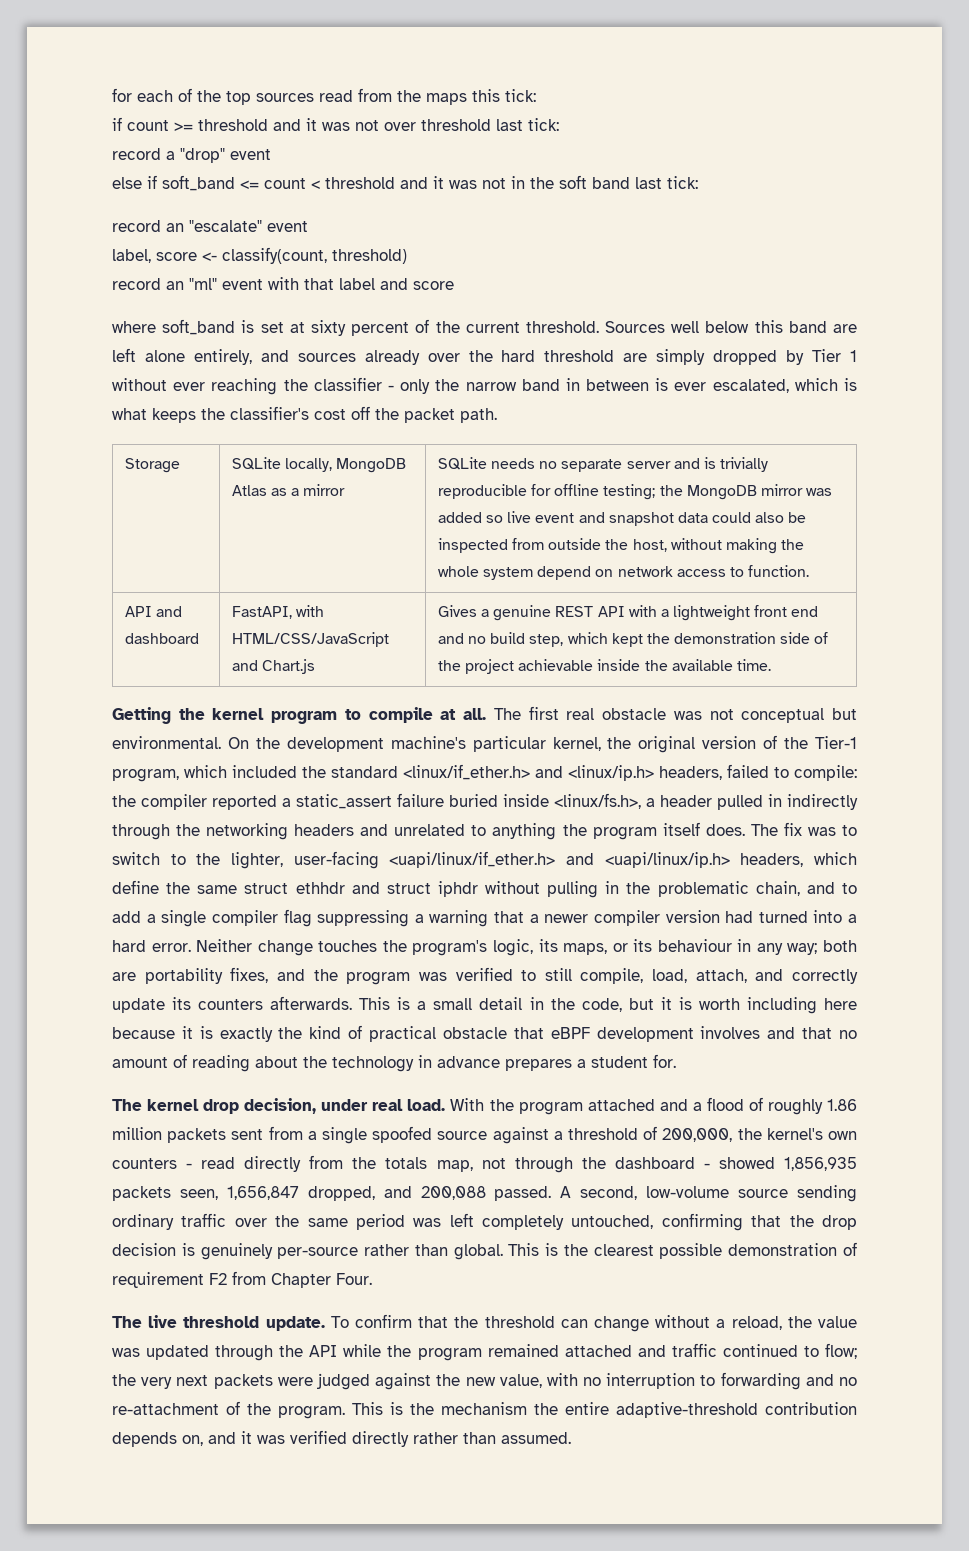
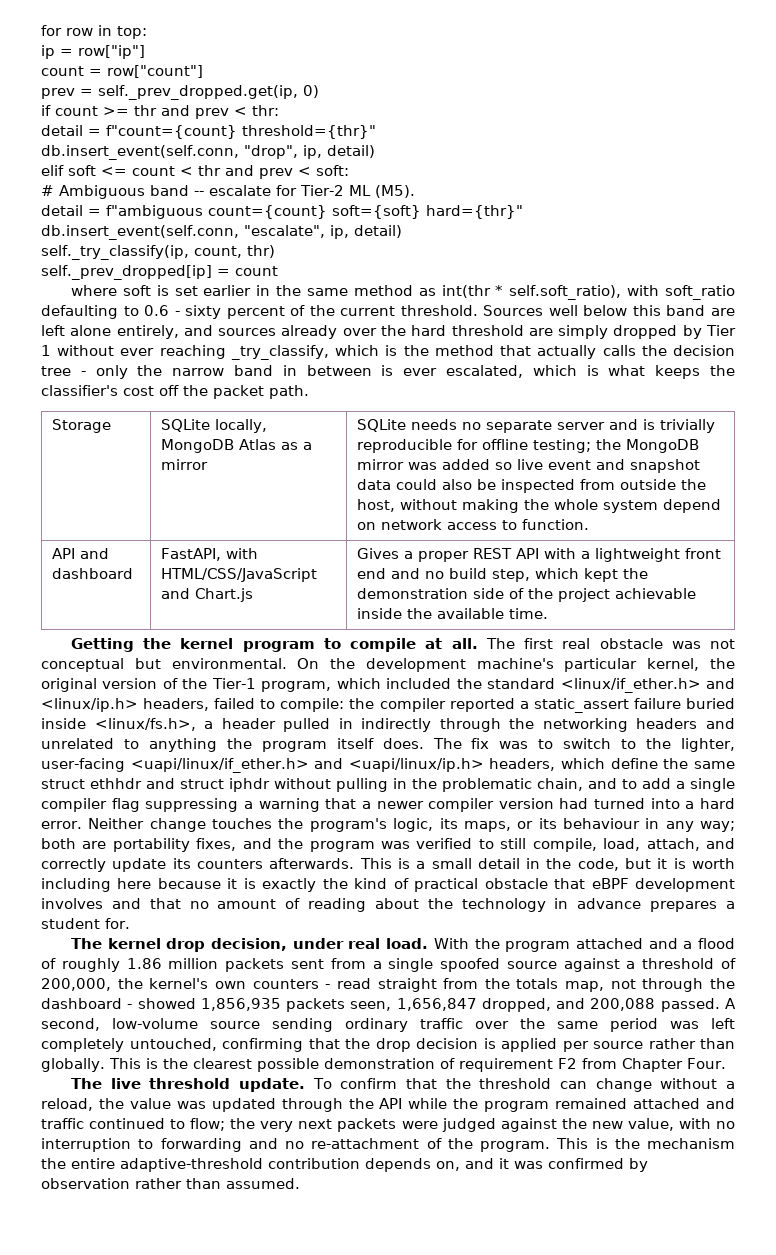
[112,88,536,105] [112,117,559,131] [112,148,271,163] [112,175,698,191] [112,220,308,232] [112,247,407,264] [112,277,454,290] [112,319,305,335] for each of the top sources read from the maps this tick: // if count >= threshold and it was not over threshold last tick: // record a "drop" event // else if soft_band <= count < threshold and it was not in the soft band last tick: // record an "escalate" event // label, score <- classify(count, threshold) // record an "ml" event with that label and score // where soft_band is set at -> [41,25,147,39] [41,45,145,59] [41,65,203,78] [41,85,319,100] [41,105,279,119] [41,125,376,139] [41,145,375,160] [41,165,349,179] [41,185,415,199] [41,205,523,219] [41,225,402,240] [41,245,275,260] [41,265,278,280] [71,285,735,300] [41,305,180,319] for row in top: // ip = row["ip"] // count = row["count"] // prev = self._prev_dropped.get(ip, 0) // if count >= thr and prev < thr: // detail = f"count={count} threshold={thr}" // db.insert_event(self.conn, "drop", ip, detail) // elif soft <= count < thr and prev < soft: // # Ambiguous band -- escalate for Tier-2 ML (M5). // detail = f"ambiguous count={count} soft={soft} hard={thr}" // db.insert_event(self.conn, "escalate", ip, detail) // self._try_classify(ip, count, thr) // self._prev_dropped[ip] = count // where soft is set earlier in the same method as int(thr * self.soft_ratio), with soft_ratio defaulting to 0.6 -
[283,377,382,391] the classifier -> [230,345,736,360] [41,366,71,376] _try_classify, which is the method that actually calls the decision tree
[493,605,552,621] genuine -> [418,551,470,562] proper
[244,1156,302,1172] directly -> [377,978,437,992] straight
[200,1243,503,1260] genuinely per-source rather than global. -> [501,1038,735,1052] [41,1058,105,1072] applied per source rather than globally.
[290,1430,409,1447] verified directly -> [548,1158,648,1172] [41,1178,130,1189] confirmed by observation

